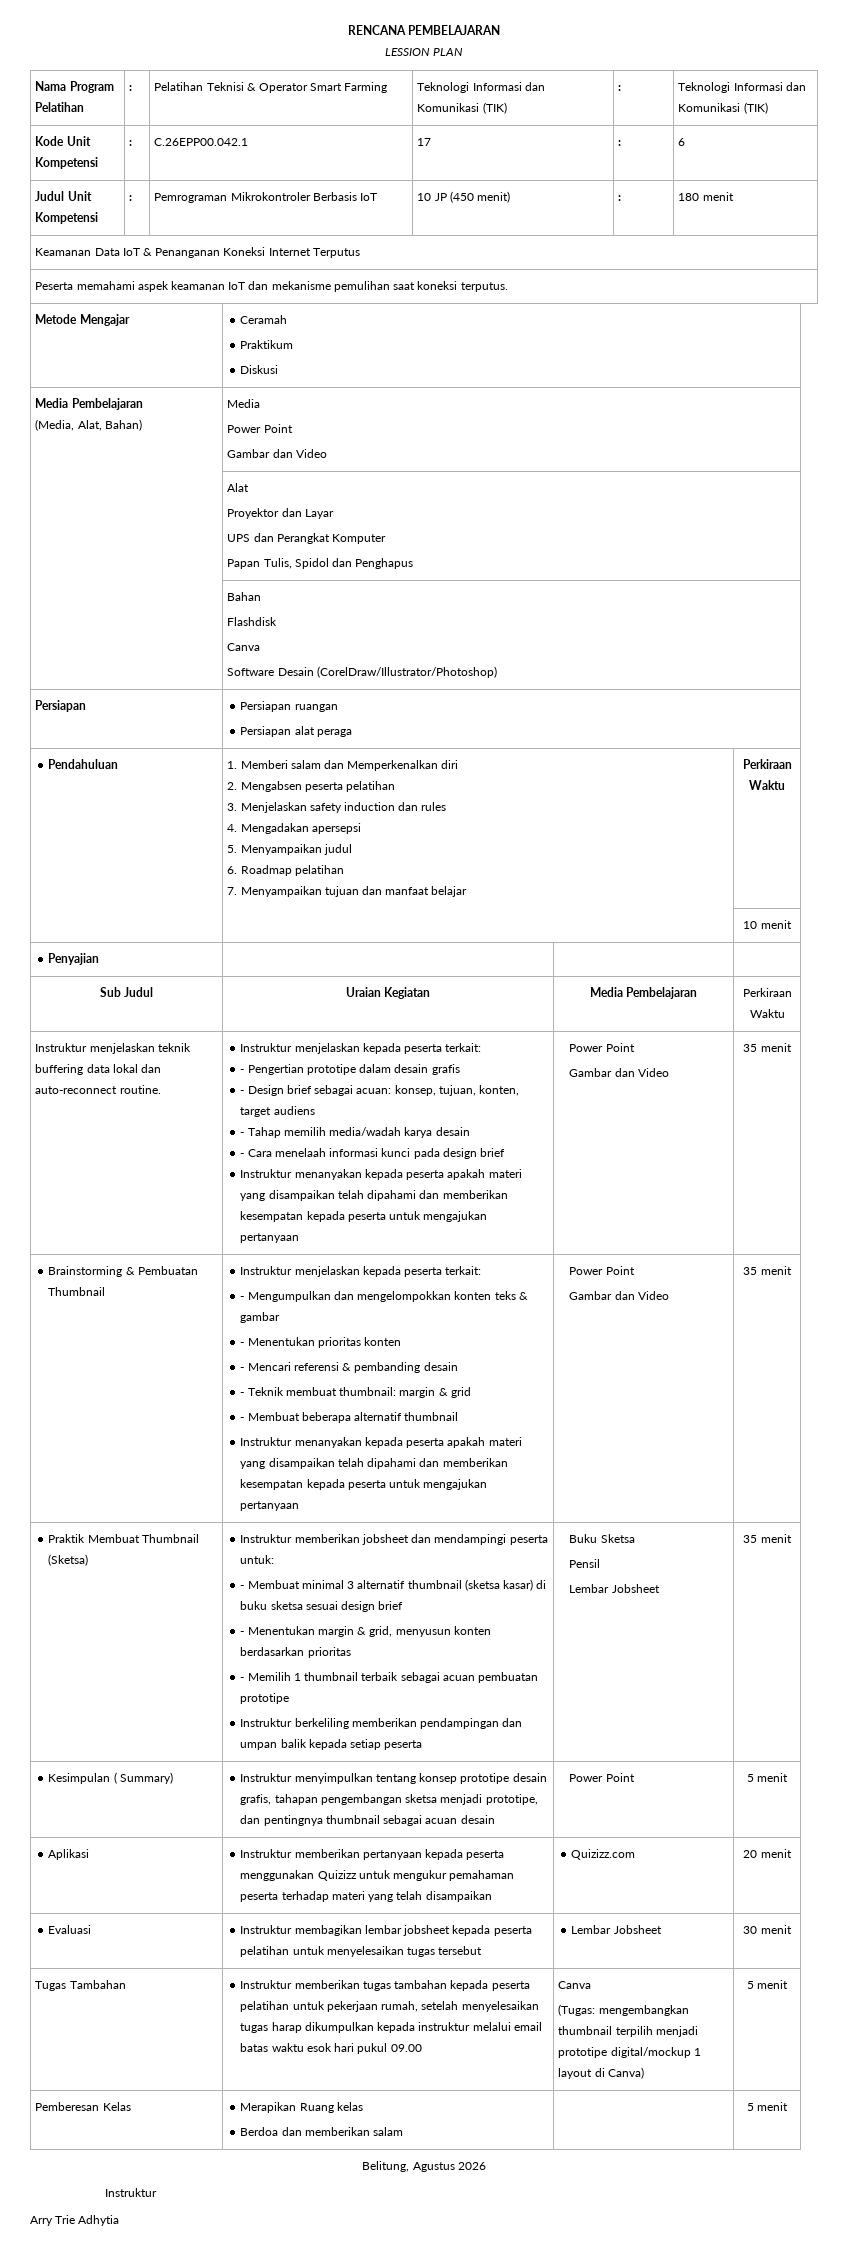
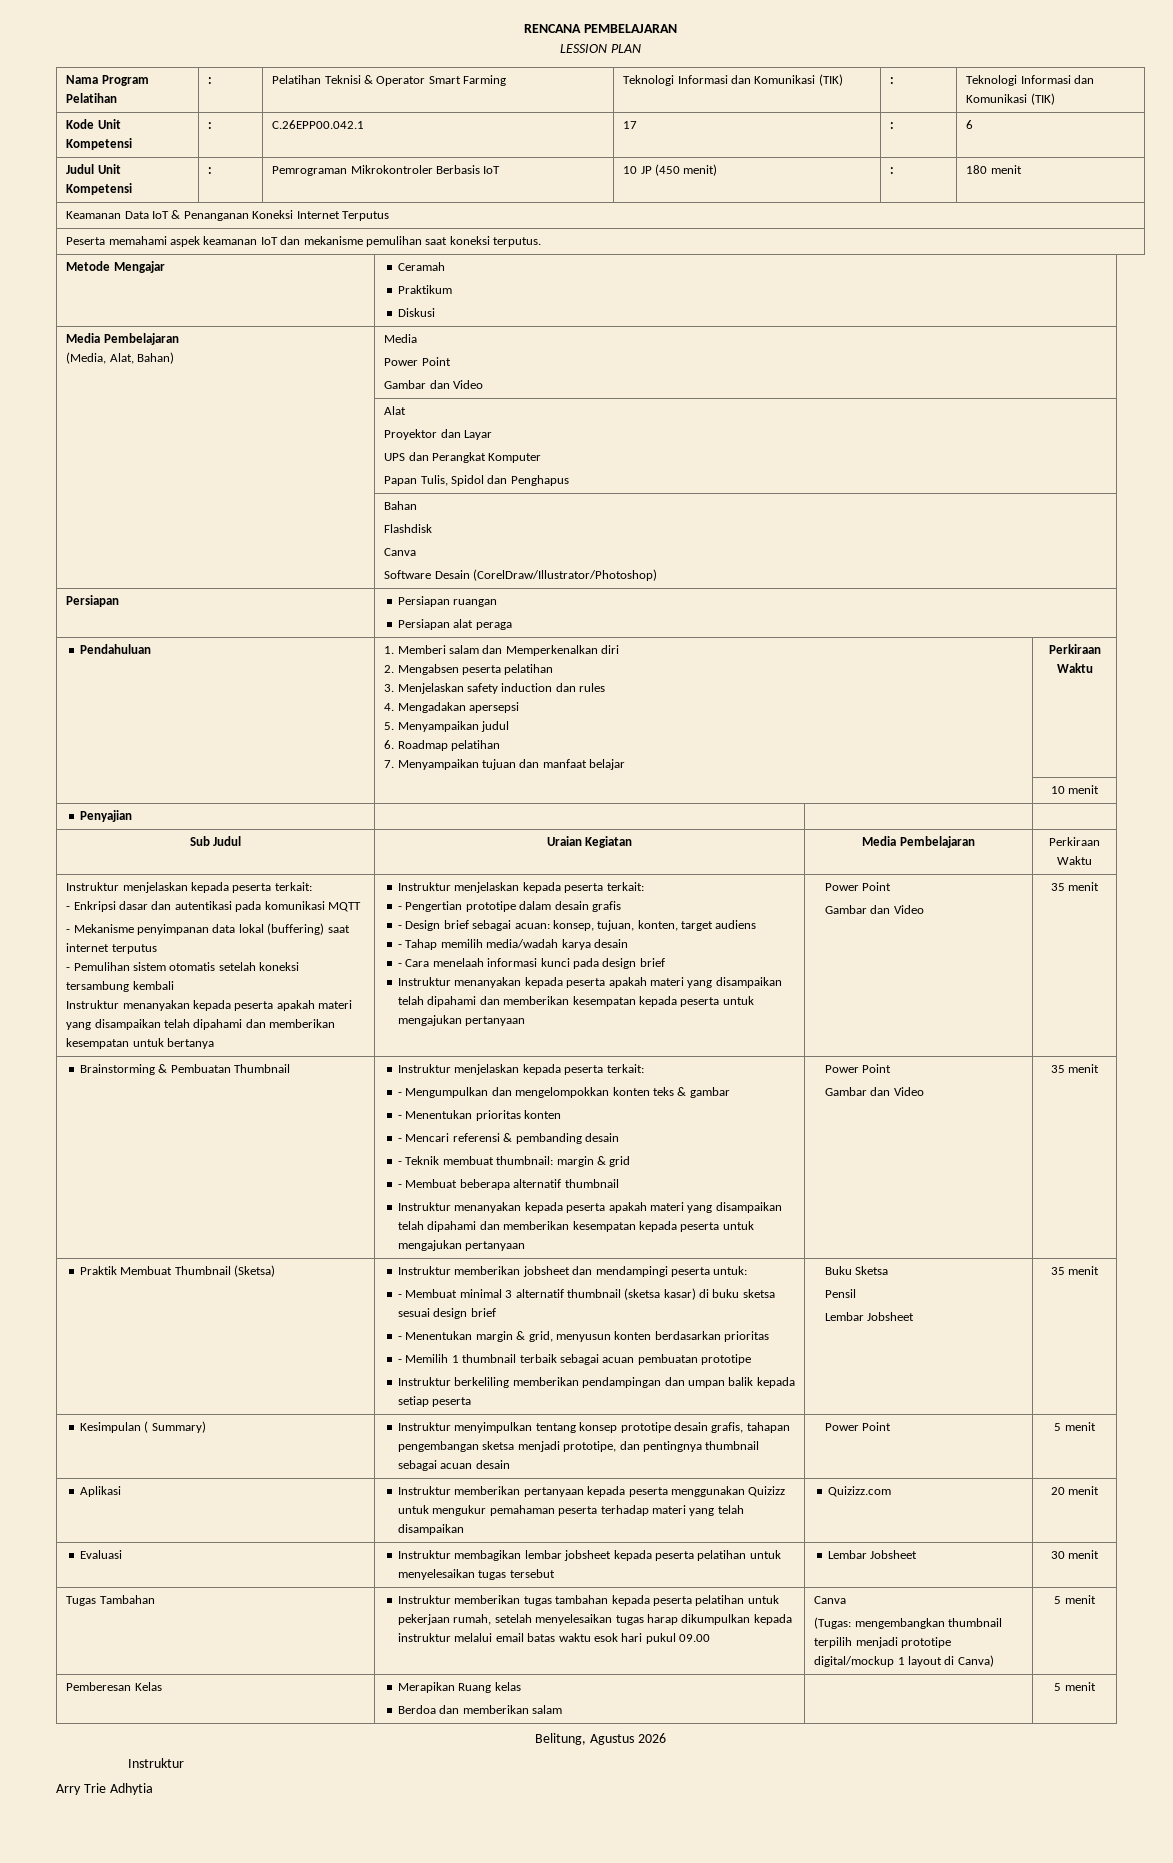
[157,1043,191,1052] [35,1064,161,1075] [35,1085,161,1094] teknik buffering data lokal dan auto-reconnect routine. -> [190,882,312,893] [66,901,361,912] [66,923,350,935] [66,943,157,954] [66,962,300,971] [66,981,174,992] [66,1000,353,1011] [66,1019,336,1030] [66,1038,214,1049] kepada peserta terkait: // - Enkripsi dasar dan autentikasi pada komunikasi MQTT // - Mekanisme penyimpanan data lokal (buffering) saat internet terputus // - Pemulihan sistem otomatis setelah koneksi tersambung kembali // Instruktur menanyakan kepada peserta apakah materi yang disampaikan telah dipahami dan memberikan kesempatan untuk bertanya

